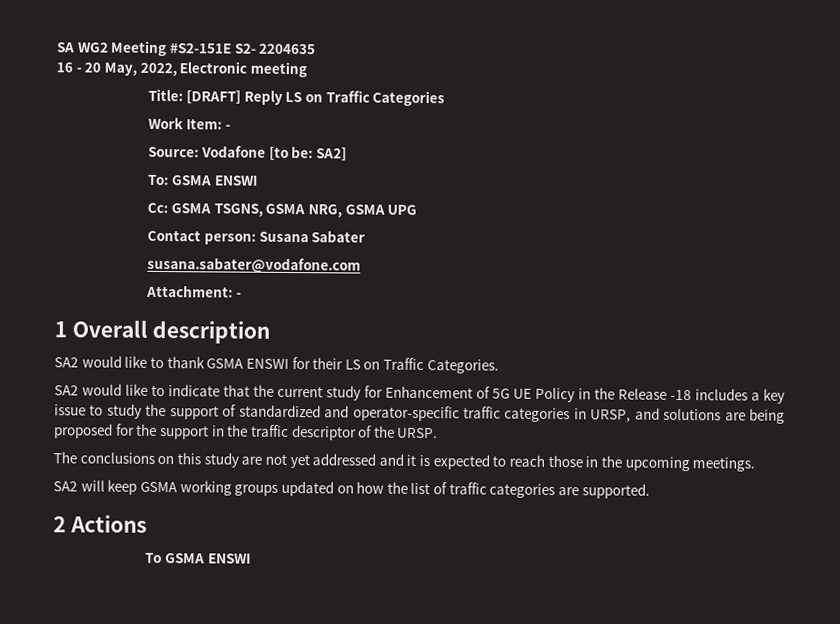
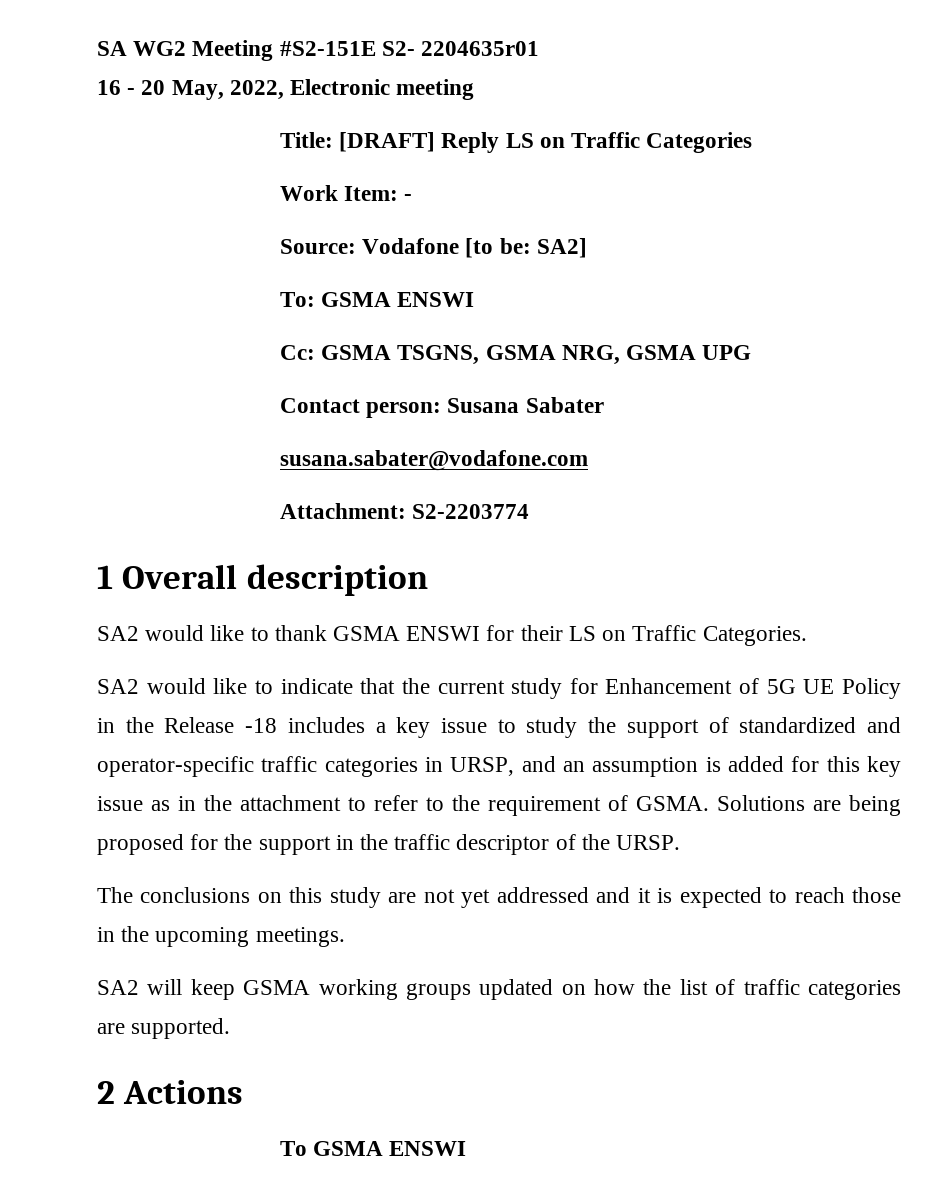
[258,43,317,55] 2204635 -> [421,41,540,56] 2204635r01
[236,292,243,298] - -> [412,504,530,519] S2-2203774
[663,408,722,421] solutions -> [563,756,902,777] [97,795,805,816] an assumption is added for this key issue as in the attachment to refer to the requirement of GSMA. Solutions

